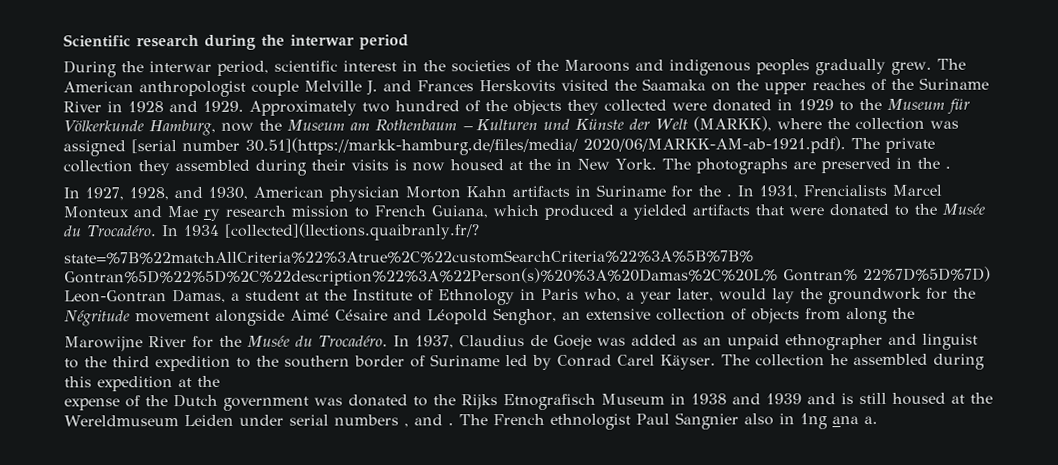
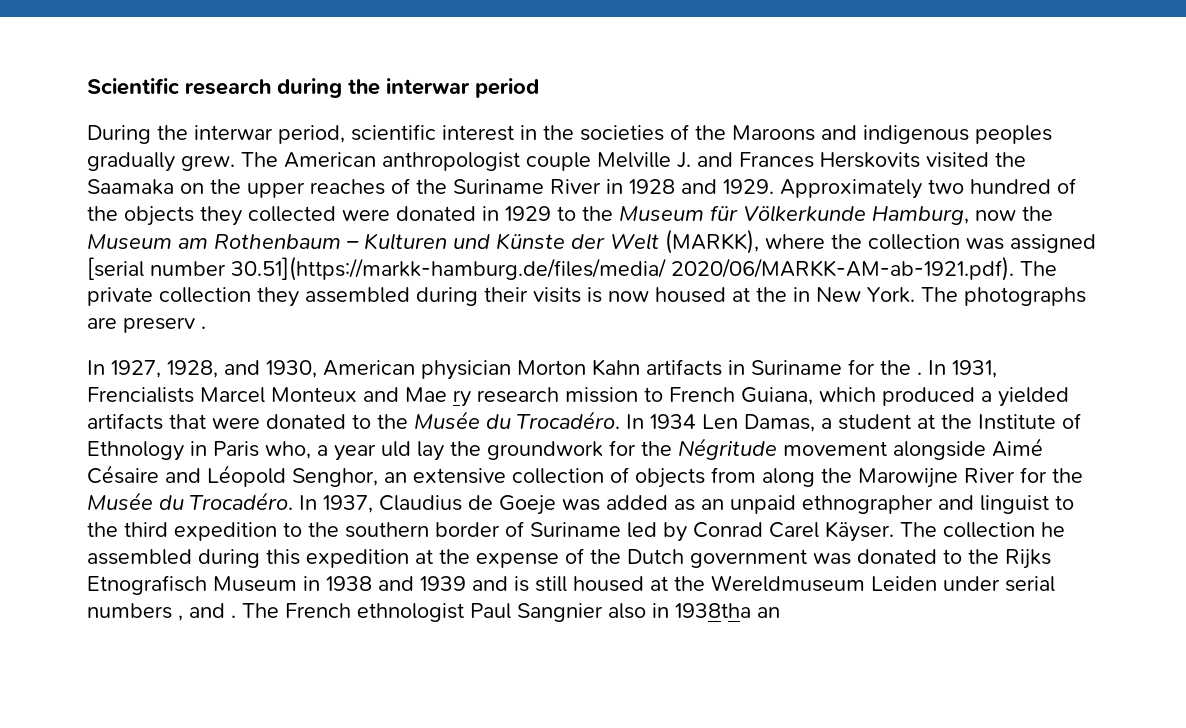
[820,157,940,174] preserved in the -> [123,317,195,333] preserv
[223,222,480,241] [64,249,754,265] [64,266,991,287] [64,290,167,303] [collected](llections.quaibranly.fr/? // state=%7B%22matchAllCriteria%22%3Atrue%2C%22customSearchCriteria%22%3A%5B%7B% Gontran%5D%22%5D%2C%22description%22%3A%22Person(s)%20%3A%20Damas%2C%20L% Gontran% 22%7D%5D%7D) Leon-Gontran -> [702,414,738,429] Len
[677,288,767,302] later, would -> [381,441,411,457] uld
(915, 313) // -> (852, 475) none
(220, 381) // -> (470, 556) none
[799,413,878,430] 1ng ana a. -> [675,603,780,618] 1938tha an

